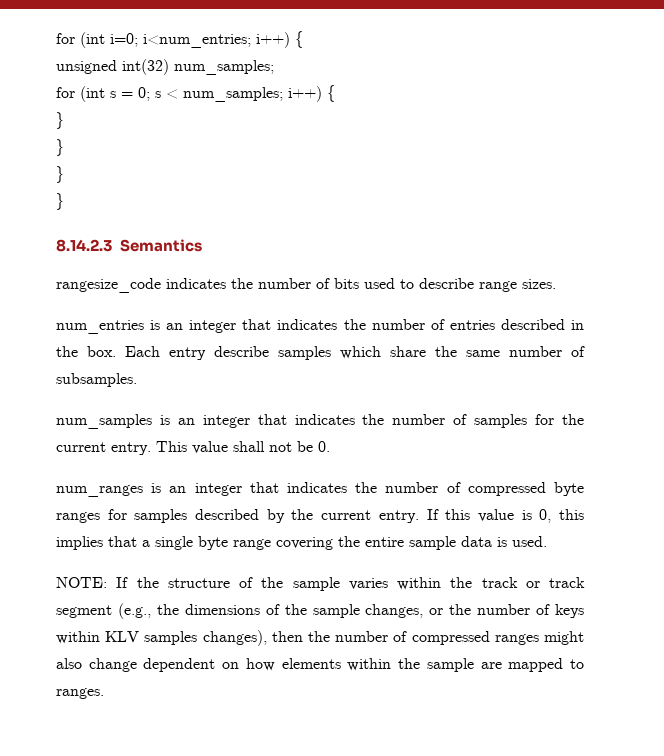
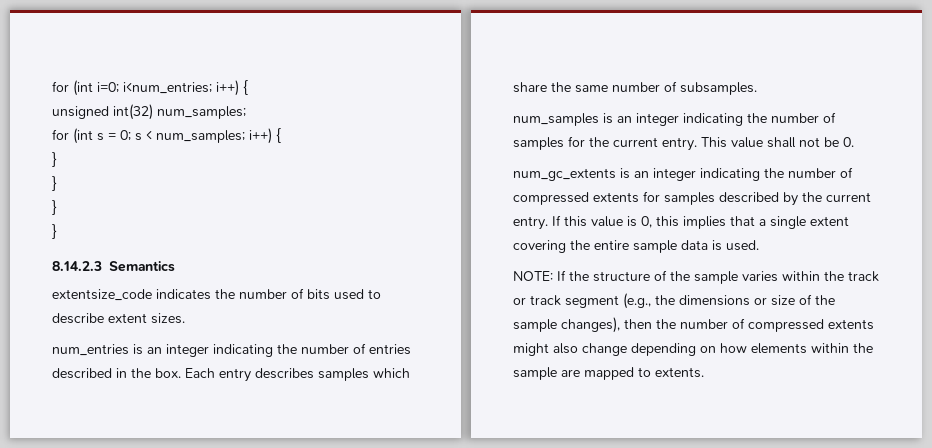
[56,278,161,293] rangesize_code -> [52,289,152,301] extentsize_code
[479,281,517,292] range -> [108,313,147,323] extent
[242,319,338,330] that indicates -> [213,344,273,357] indicating
[214,346,269,357] describe -> [255,368,314,379] describes
[257,414,355,425] that indicates -> [683,113,743,126] indicating
[56,482,584,497] [56,512,100,523] num_ranges is an integer that indicates the number of compressed byte ranges -> [513,167,853,181] [513,192,639,205] num_gc_extents is an integer indicating the number of compressed extents
[198,536,271,550] byte range -> [810,216,849,226] extent
[265,604,585,618] [56,631,198,645] of the sample changes, or the number of keys within KLV samples -> [754,294,835,306] [513,319,557,332] or size of the sample
[494,634,539,645] ranges -> [828,319,874,330] extents
[143,658,216,672] dependent -> [631,343,696,356] depending
[56,688,104,699] ranges. -> [655,367,704,378] extents.

